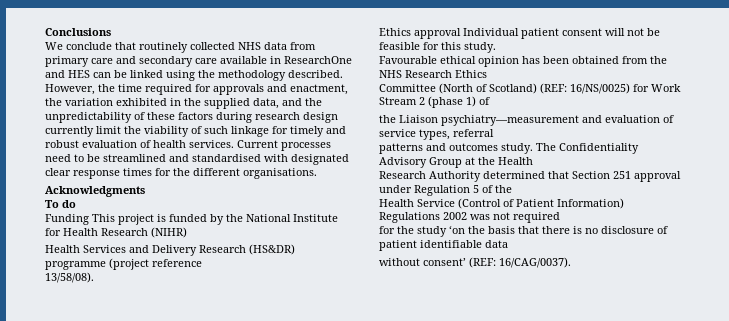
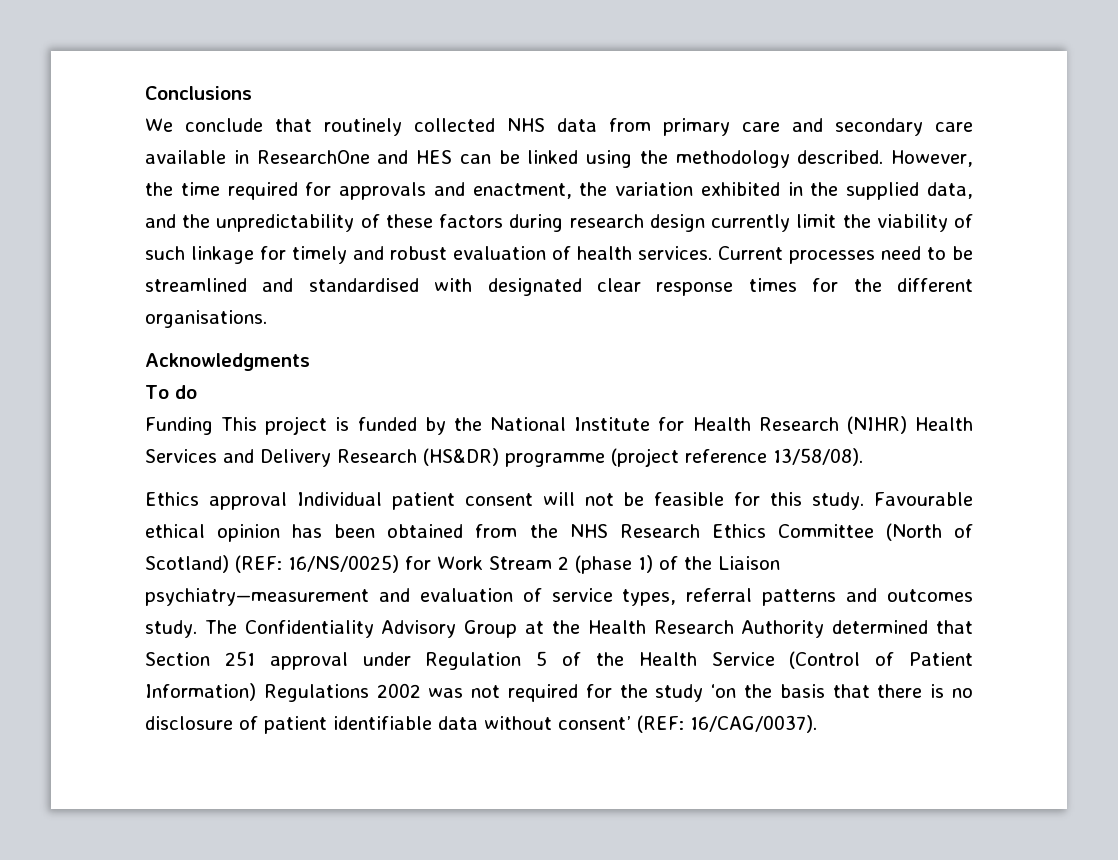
(187, 232) // -> (907, 425) none
(202, 263) // -> (767, 456) none
(496, 47) // -> (865, 501) none
(487, 74) // -> (766, 531) none
(490, 101) // -> (678, 563) none
(494, 133) // -> (753, 595) none
(533, 161) // -> (646, 627) none
(512, 189) // -> (624, 659) none
(560, 217) // -> (578, 693) none
(508, 244) // -> (478, 723) none

